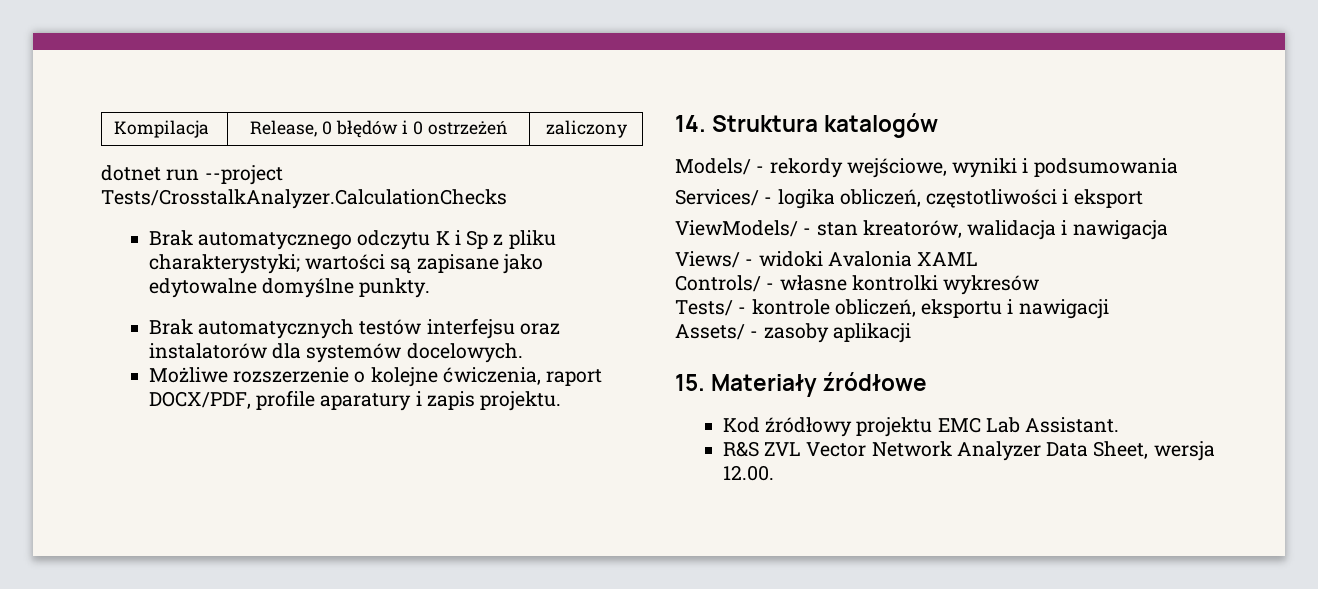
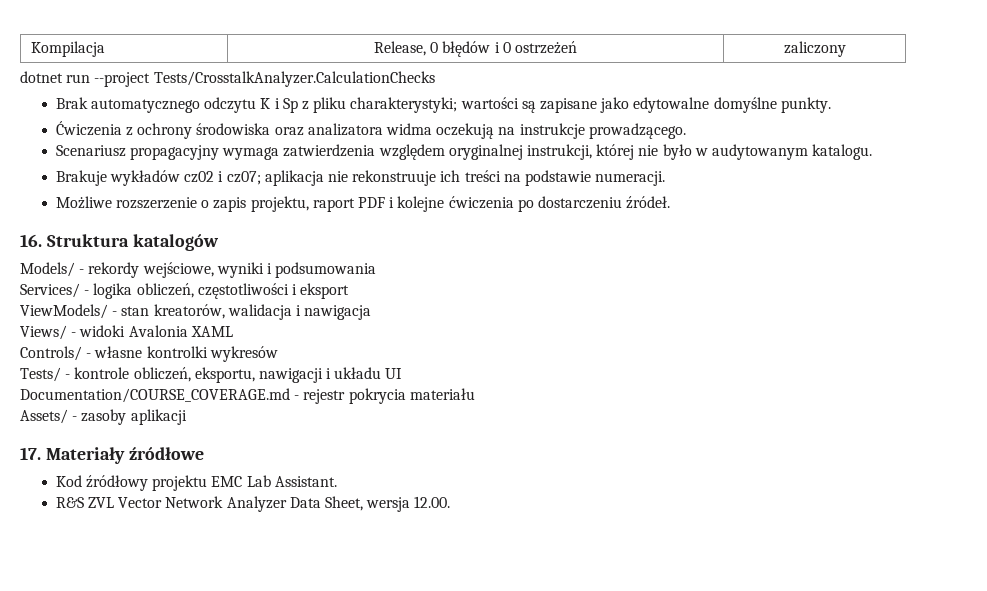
[148,318,560,339] [148,343,523,363] [148,367,603,387] [148,390,562,411] [675,115,706,132] Brak automatycznych testów interfejsu oraz instalatorów dla systemów docelowych. // Możliwe rozszerzenie o kolejne ćwiczenia, raport DOCX/PDF, profile aparatury i zapis projektu. // 14. -> [55,121,686,139] [55,144,873,160] [55,170,666,186] [55,196,671,212] [20,234,42,247] Ćwiczenia z ochrony środowiska oraz analizatora widma oczekują na instrukcje prowadzącego. // Scenariusz propagacyjny wymaga zatwierdzenia względem oryginalnej instrukcji, której nie było w audytowanym katalogu. // Brakuje wykładów cz02 i cz07; aplikacja nie rekonstruuje ich treści na podstawie numeracji. // Możliwe rozszerzenie o zapis projektu, raport PDF i kolejne ćwiczenia po dostarczeniu źródeł. // 16.
[921,299,1109,319] eksportu i nawigacji -> [194,367,403,383] [20,388,475,404] eksportu, nawigacji i układu UI // Documentation/COURSE_COVERAGE.md - rejestr pokrycia materiału
[675,374,705,391] 15. -> [20,447,41,460] 17.

